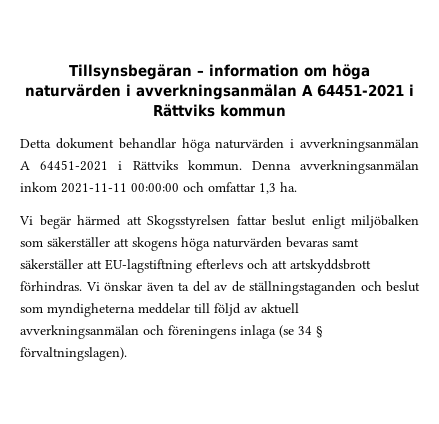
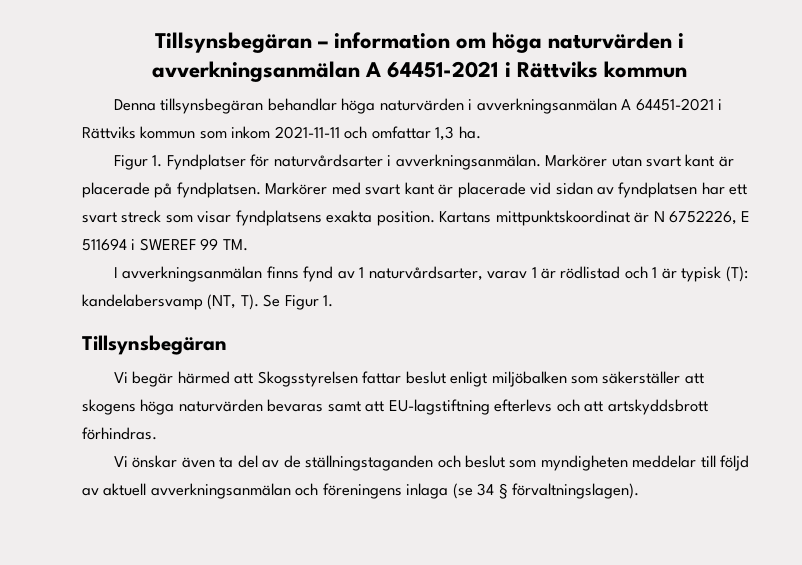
[20,138,114,149] Detta dokument -> [113,98,264,114] Denna tillsynsbegäran
[187,160,419,174] kommun. Denna avverkningsanmälan -> [140,126,227,139] kommun som
[131,183,179,192] 00:00:00 -> (340, 132) none
(297, 187) none -> [113,154,734,170] [82,182,748,198] [82,210,751,226] [82,238,248,251] [113,266,748,282] [82,294,334,310] [82,335,227,355] // Figur 1. Fyndplatser för naturvårdsarter i avverkningsanmälan. Markörer utan svart kant är placerade på fyndplatsen. Markörer med svart kant är placerade vid sidan av fyndplatsen har ett svart streck som visar fyndplatsens exakta position. Kartans mittpunktskoordinat är N 6752226, E 511694 i SWEREF 99 TM. // I avverkningsanmälan finns fynd av 1 naturvårdsarter, varav 1 är rödlistad och 1 är typisk (T): kandelabersvamp (NT, T). Se Figur 1. // Tillsynsbegäran
[20,259,83,269] säkerställer -> (361, 406) none
(82, 286) none -> (157, 433) //
[47,303,135,317] myndigheterna -> [540,455,628,471] myndigheten

